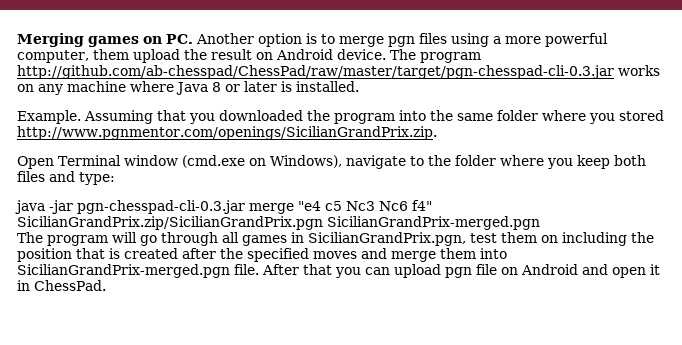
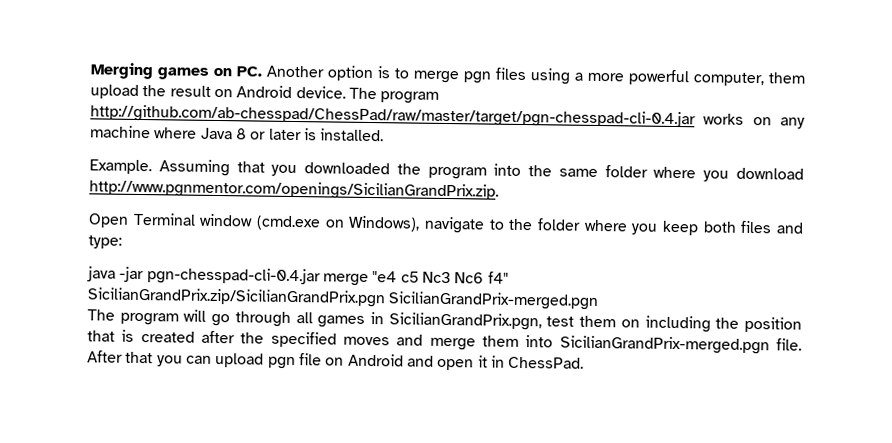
[17,65,614,79] http://github.com/ab-chesspad/ChessPad/raw/master/target/pgn-chesspad-cli-0.3.jar -> [90,104,696,129] http://github.com/ab-chesspad/ChessPad/raw/master/target/pgn-chesspad-cli-0.4.jar
[619,110,664,121] stored -> [735,167,804,180] download
[77,200,245,214] pgn-chesspad-cli-0.3.jar -> [146,267,321,286] pgn-chesspad-cli-0.4.jar

